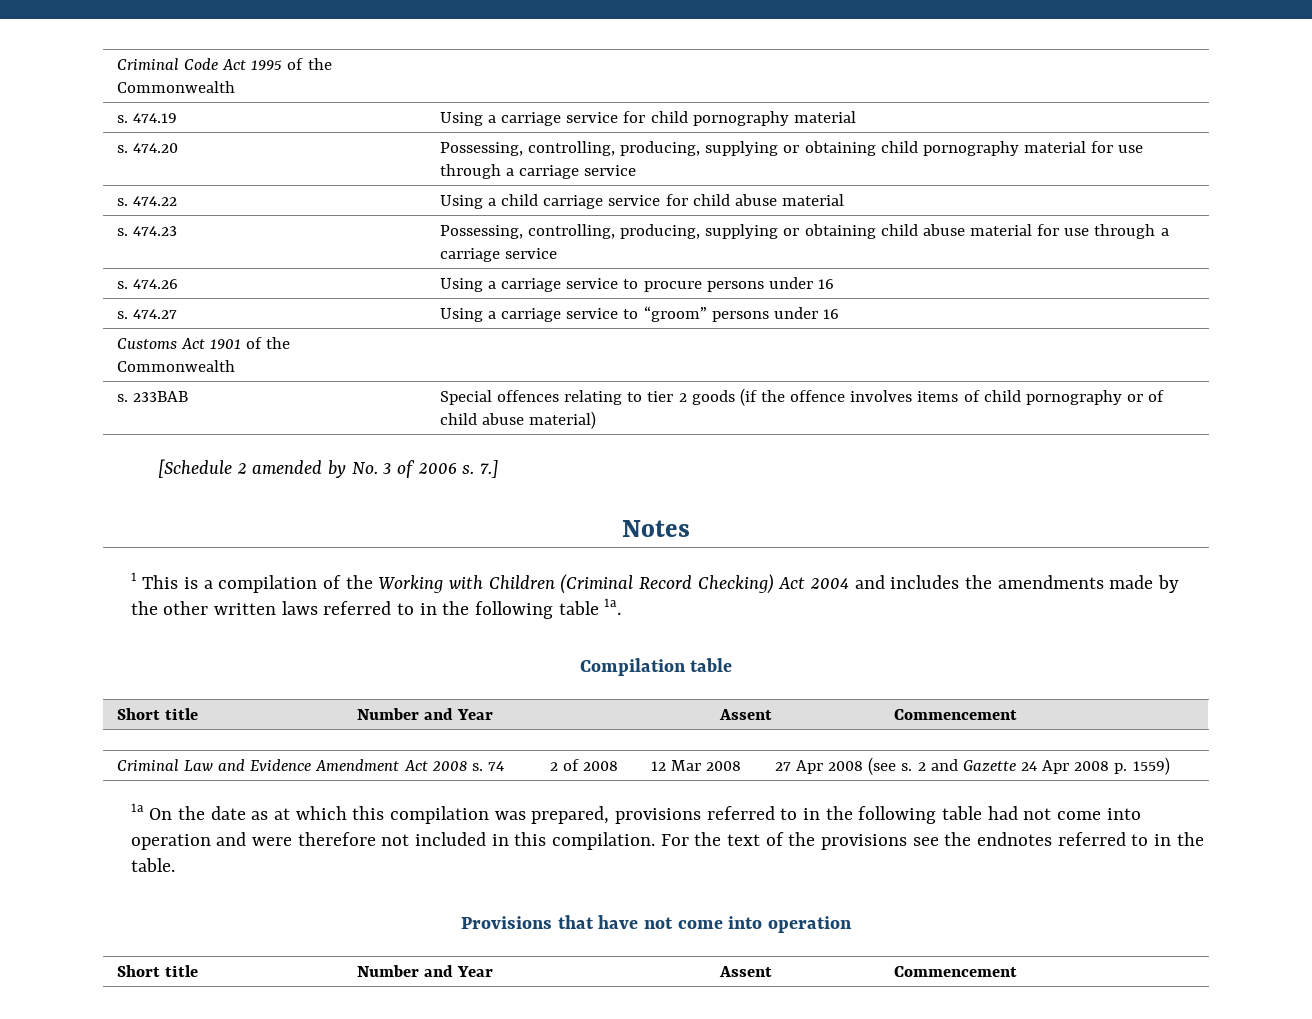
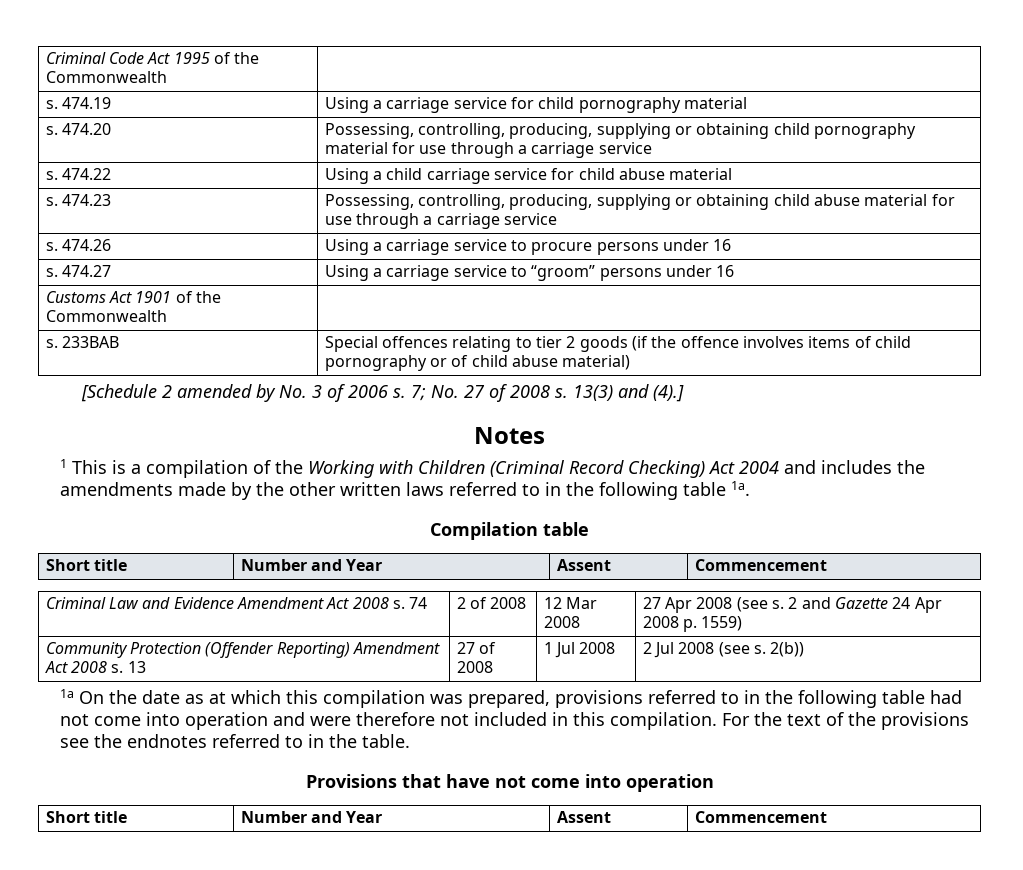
[480,460,499,478] 7.] -> [410,384,684,402] 7; No. 27 of 2008 s. 13(3) and (4).]
(1170, 766) none -> [45,642,441,658] [44,661,146,673] [456,642,497,654] [456,661,493,673] [543,642,616,658] [642,642,805,658] // Community Protection (Offender Reporting) Amendment Act 2008 s. 13 | 27 of 2008 | 1 Jul 2008 | 2 Jul 2008 (see s. 2(b))

